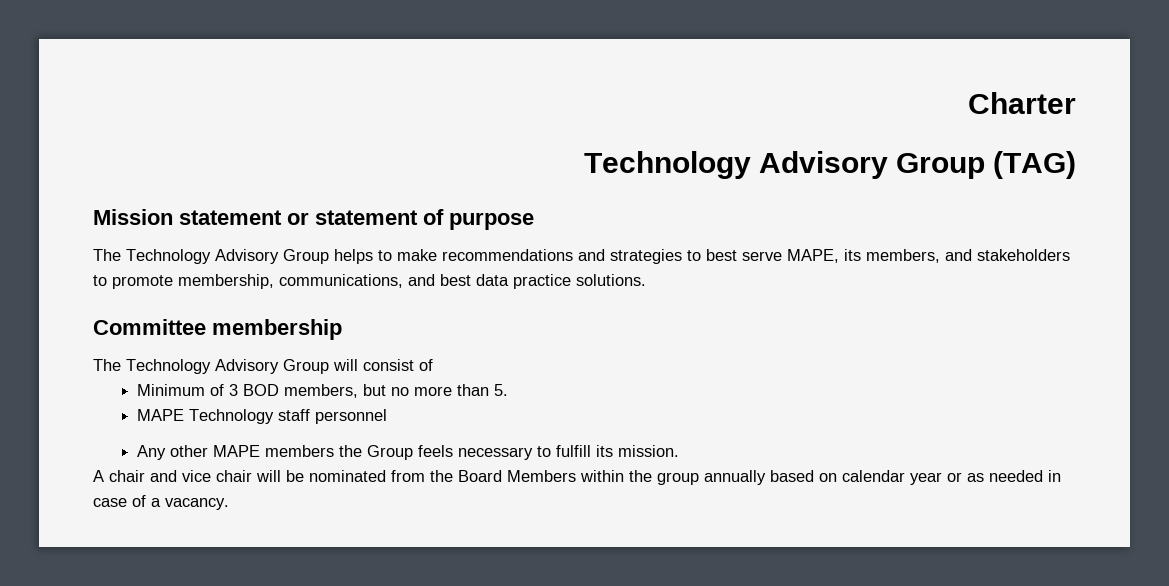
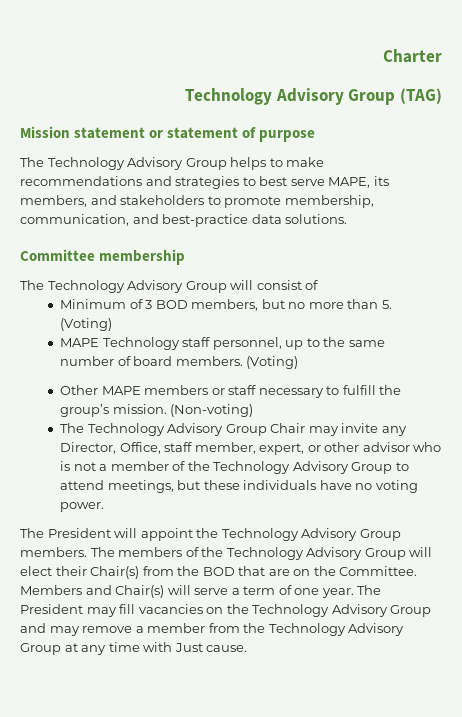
[279,274,571,289] communications, and best data practice -> [20,214,282,227] communication, and best-practice data
(508, 390) none -> [60,318,113,331] (Voting)
[314,409,387,424] [136,445,453,460] personnel // Any other MAPE members the Group feels -> [212,337,385,350] [60,356,299,369] [60,385,257,395] personnel, up to the same number of board members. (Voting) // Other MAPE members or staff
[595,445,613,457] its -> [379,385,402,395] [60,404,110,417] the group’s
[93,470,1061,485] [93,495,229,510] // A chair and vice chair will be nominated from the Board Members within the group annually based on calendar year or as needed in case of a vacancy. -> [170,404,254,417] [60,423,407,436] [60,442,442,455] [60,461,409,474] [60,480,418,493] [60,502,105,512] [20,528,401,541] [20,547,433,560] [20,566,418,579] [20,585,382,598] [20,604,432,617] [20,623,405,636] [20,642,248,655] (Non-voting) // The Technology Advisory Group Chair may invite any Director, Office, staff member, expert, or other advisor who is not a member of the Technology Advisory Group to attend meetings, but these individuals have no voting power. // The President will appoint the Technology Advisory Group members. The members of the Technology Advisory Group will elect their Chair(s) from the BOD that are on the Committee. Members and Chair(s) will serve a term of one year. The President may fill vacancies on the Technology Advisory Group and may remove a member from the Technology Advisory Group at any time with Just cause.

